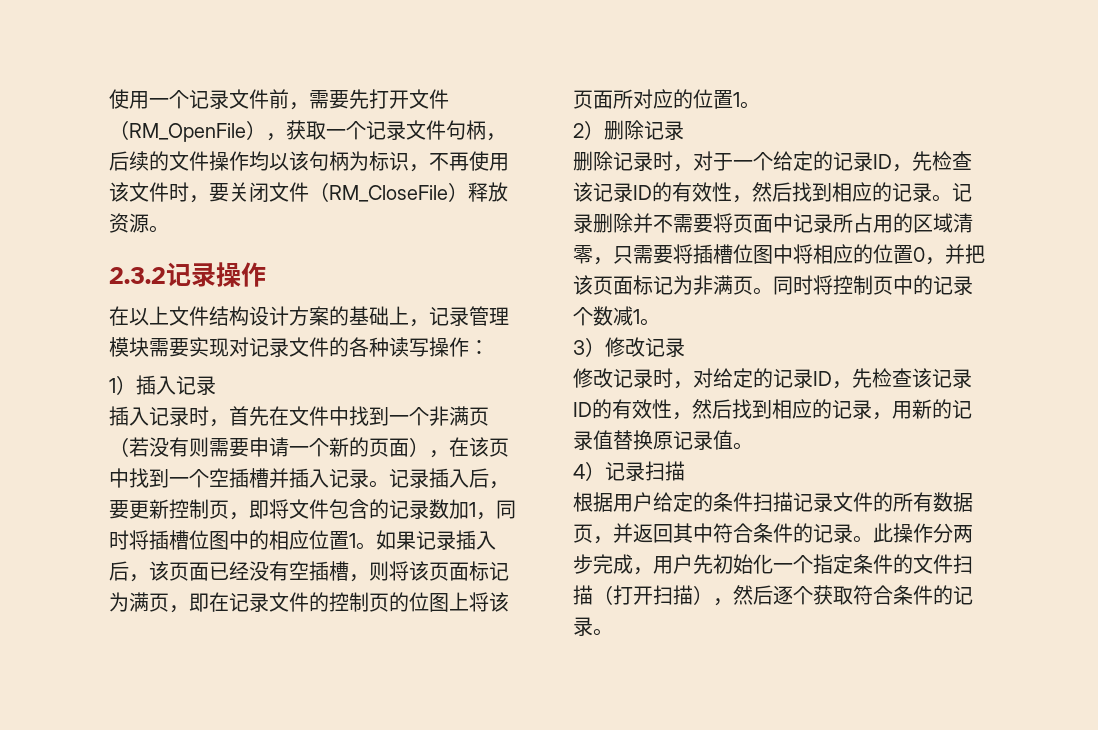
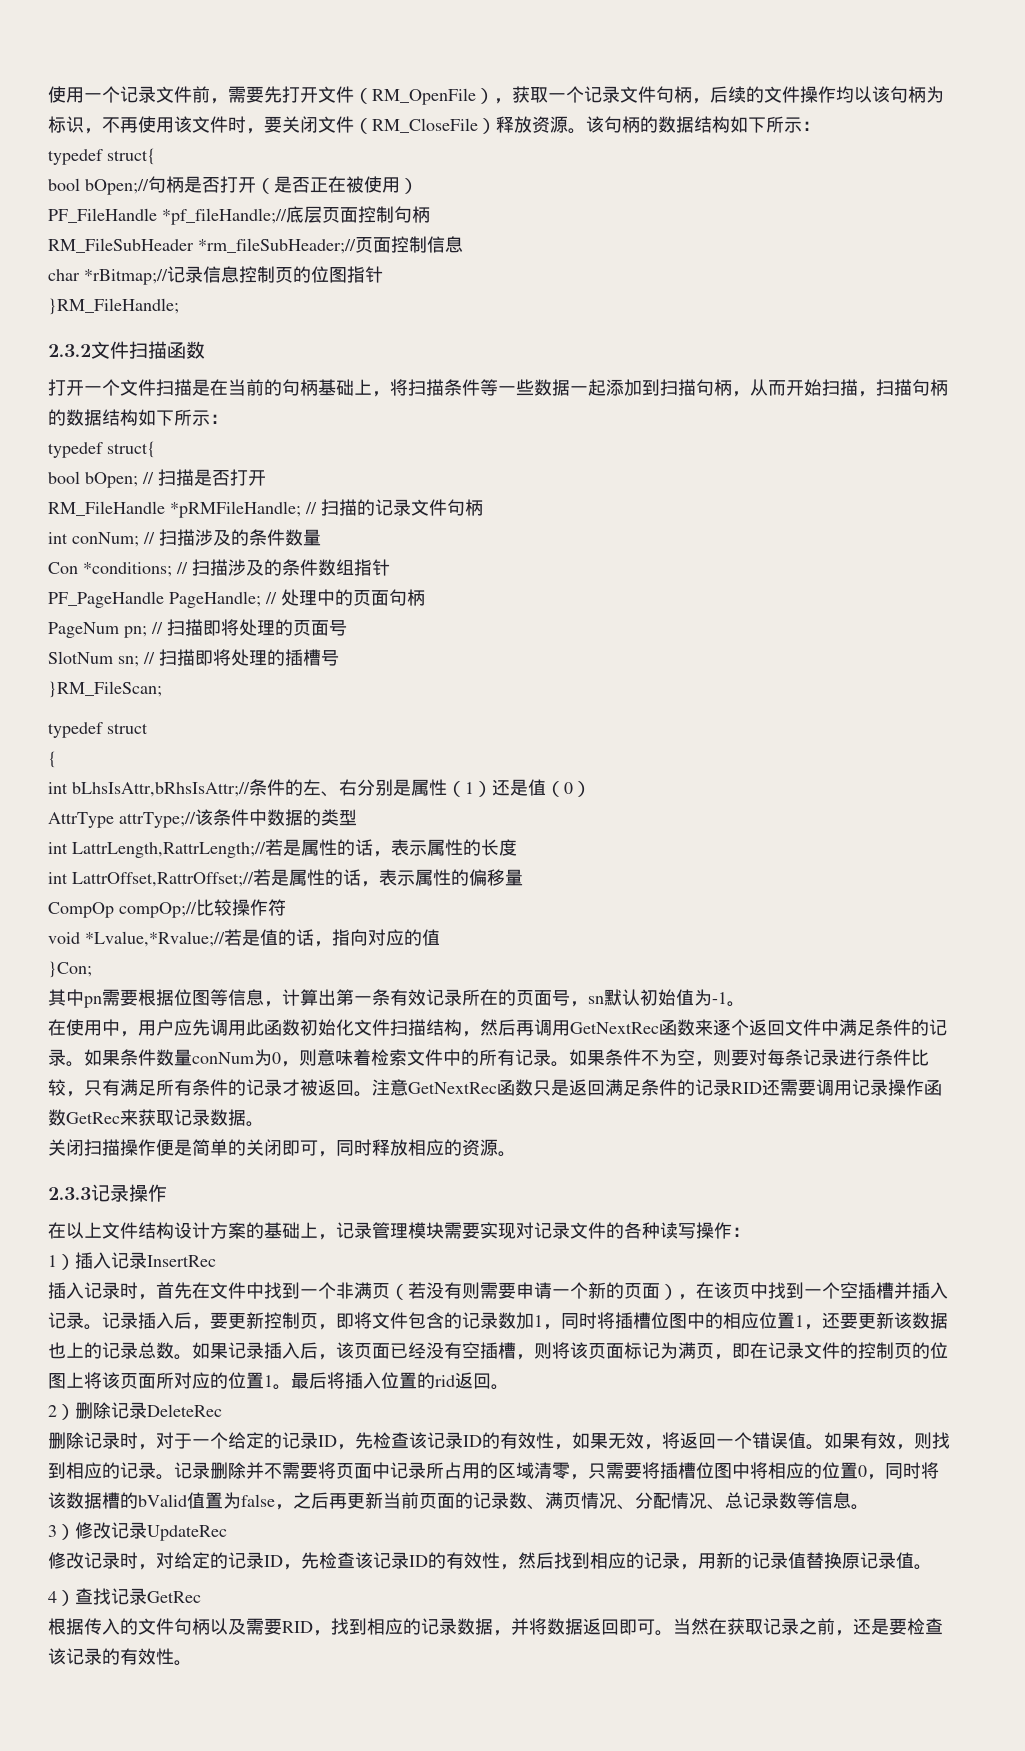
[109,267,166,284] // 2.3.2 -> [586,116,820,133] [48,148,156,165] [48,176,418,195] [48,206,430,225] [48,236,463,254] [48,266,383,285] [48,298,179,315] [48,341,205,359] [48,379,948,397] [48,409,228,426] [48,441,156,458] [48,469,266,488] [48,499,483,518] [48,529,321,547] [48,559,390,577] [48,589,425,608] [48,619,347,638] [48,649,339,667] [48,681,162,698] [48,722,148,738] [48,751,57,768] [48,779,591,797] [48,809,357,828] [48,839,517,858] [48,869,523,887] [48,899,286,918] [48,929,440,947] [48,961,92,978] [48,989,745,1008] [48,1019,947,1037] [48,1049,929,1067] [48,1079,942,1097] [48,1109,264,1127] [48,1139,516,1157] [48,1187,91,1200] 该句柄的数据结构如下所示： // typedef struct{ // bool bOpen;//句柄是否打开（是否正在被使用） // PF_FileHandle *pf_fileHandle;//底层页面控制句柄 // RM_FileSubHeader *rm_fileSubHeader;//页面控制信息 // char *rBitmap;//记录信息控制页的位图指针 // }RM_FileHandle; // 2.3.2文件扫描函数 // 打开一个文件扫描是在当前的句柄基础上，将扫描条件等一些数据一起添加到扫描句柄，从而开始扫描，扫描句柄的数据结构如下所示： // typedef struct{ // bool bOpen; // 扫描是否打开 // RM_FileHandle *pRMFileHandle; // 扫描的记录文件句柄 // int conNum; // 扫描涉及的条件数量 // Con *conditions; // 扫描涉及的条件数组指针 // PF_PageHandle PageHandle; // 处理中的页面句柄 // PageNum pn; // 扫描即将处理的页面号 // SlotNum sn; // 扫描即将处理的插槽号 // }RM_FileScan; // typedef struct // { // int bLhsIsAttr,bRhsIsAttr;//条件的左、右分别是属性（1）还是值（0） // AttrType attrType;//该条件中数据的类型 // int LattrLength,RattrLength;//若是属性的话，表示属性的长度 // int LattrOffset,RattrOffset;//若是属性的话，表示属性的偏移量 // CompOp compOp;//比较操作符 // void *Lvalue,*Rvalue;//若是值的话，指向对应的值 // }Con; // 其中pn需要根据位图等信息，计算出第一条有效记录所在的页面号，sn默认初始值为-1。 // 在使用中，用户应先调用此函数初始化文件扫描结构，然后再调用GetNextRec函数来逐个返回文件中满足条件的记录。如果条件数量conNum为0，则意味着检索文件中的所有记录。如果条件不为空，则要对每条记录进行条件比较，只有满足所有条件的记录才被返回。注意GetNextRec函数只是返回满足条件的记录RID还需要调用记录操作函数GetRec来获取记录数据。 // 关闭扫描操作便是简单的关闭即可，同时释放相应的资源。 // 2.3.3
(216, 385) none -> [147,1255,216,1267] InsertRec
(356, 540) none -> [804,1312,948,1330] [48,1342,174,1359] ，还要更新该数据也上的记录总数
(760, 105) none -> [291,1372,509,1390] 最后将插入位置的rid返回。
(684, 130) none -> [147,1404,222,1417] DeleteRec
[752,182,792,202] 然后 -> [572,1432,932,1450] 如果无效，将返回一个错误值。如果有效，则
[945,244,985,264] [573,275,973,295] [573,306,640,326] 并把该页面标记为非满页。同时将控制页中的记录个数减1 -> [885,1462,939,1479] [48,1492,851,1510] 同时将该数据槽的bValid值置为false，之后再更新当前页面的记录数、满页情况、分配情况、总记录数等信息
(685, 347) none -> [147,1525,227,1541] UpdateRec
[605,461,685,481] [573,492,973,512] [573,523,973,544] [573,554,973,575] [573,585,973,606] [573,617,593,636] 记录扫描 // 根据用户给定的条件扫描记录文件的所有数据页，并返回其中符合条件的记录。此操作分两步完成，用户先初始化一个指定条件的文件扫描（打开扫描），然后逐个获取符合条件的记录 -> [75,1588,201,1605] [48,1618,943,1636] [48,1648,174,1665] 查找记录GetRec // 根据传入的文件句柄以及需要RID，找到相应的记录数据，并将数据返回即可。当然在获取记录之前，还是要检查该记录的有效性

